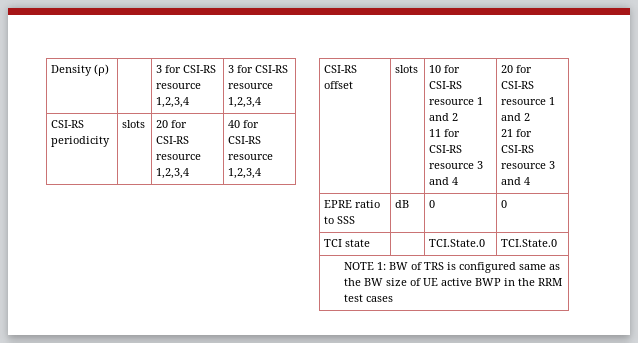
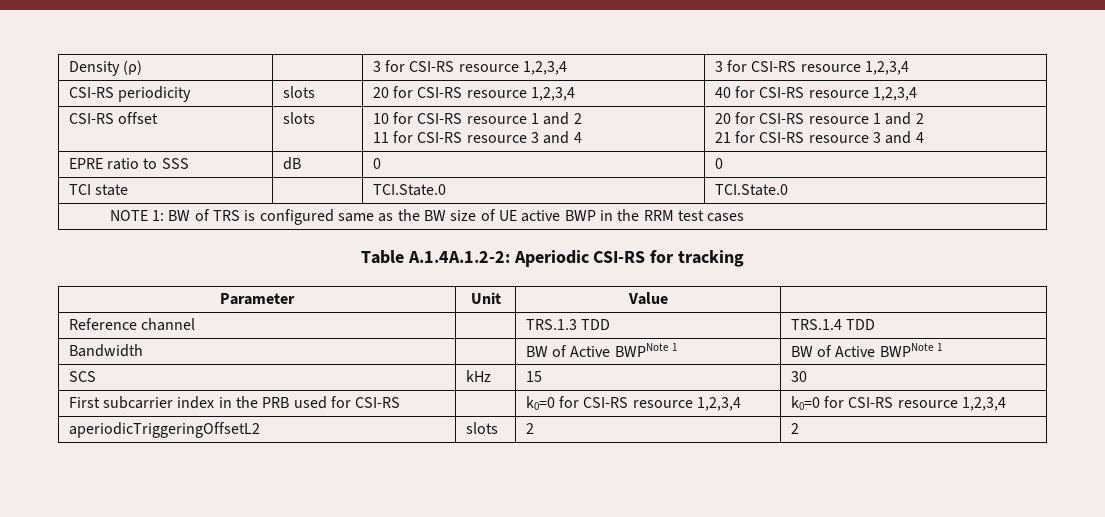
(394, 299) none -> [360,250,745,267] [220,293,295,305] [470,292,501,304] [627,292,668,305] [68,318,196,331] [525,319,611,330] [790,319,876,330] [68,344,143,357] [525,343,678,357] [790,343,943,357] [68,371,96,382] [465,370,491,382] [525,371,542,382] [790,371,807,382] [68,396,401,409] [525,396,742,411] [790,396,1007,411] [68,422,260,438] [465,422,498,434] [525,423,534,434] [790,423,799,434] // Table A.1.4A.1.2-2: Aperiodic CSI-RS for tracking // Parameter | Unit | Value | // Reference channel | | TRS.1.3 TDD | TRS.1.4 TDD // Bandwidth | | BW of Active BWPNote 1 | BW of Active BWPNote 1 // SCS | kHz | 15 | 30 // First subcarrier index in the PRB used for CSI-RS | | k0=0 for CSI-RS resource 1,2,3,4 | k0=0 for CSI-RS resource 1,2,3,4 // aperiodicTriggeringOffsetL2 | slots | 2 | 2

